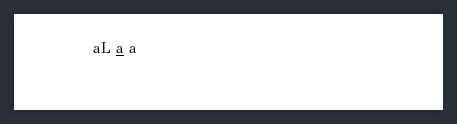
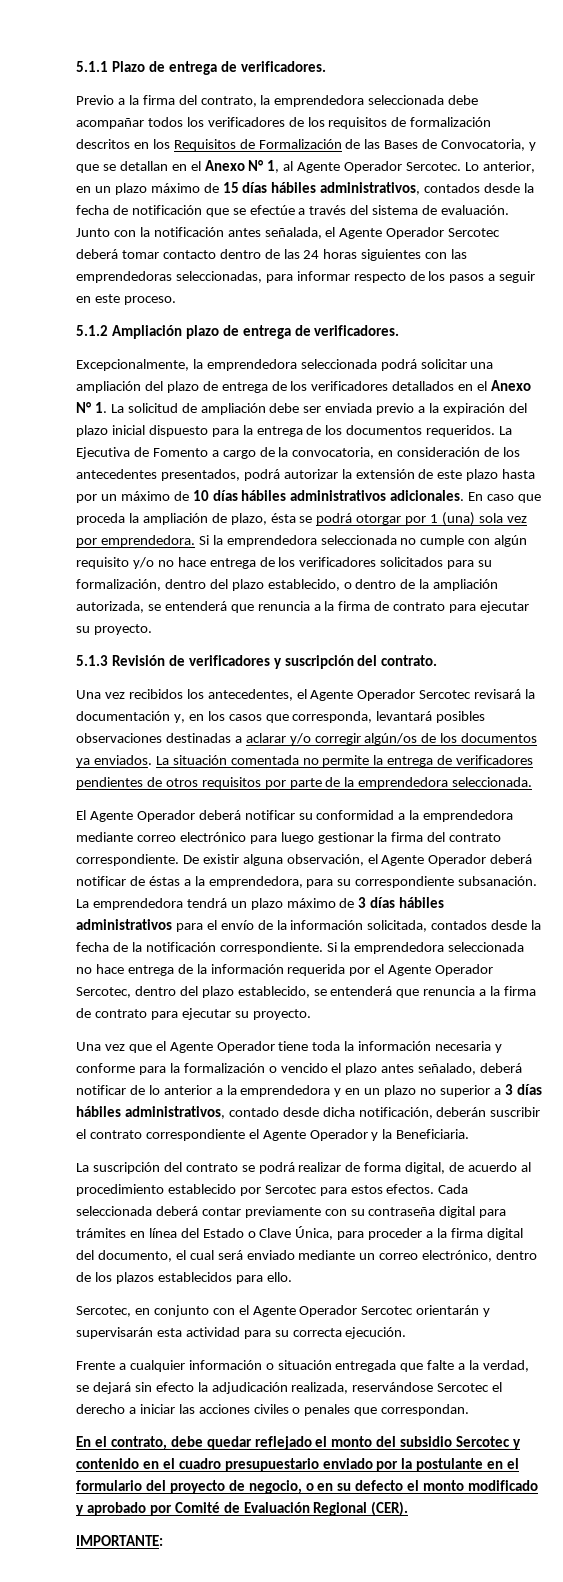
[93,42,137,53] aL a a -> [76,61,326,75] [76,95,479,107] [76,117,492,129] [76,139,537,151] [76,160,535,173] [76,182,535,195] [76,205,510,217] [76,227,501,239] [76,249,468,261] [76,271,536,283] [76,294,176,305] [76,325,400,339] [76,359,494,371] [76,380,532,393] [76,402,527,415] [76,425,513,437] [76,447,521,459] [76,469,536,481] [76,490,542,503] [76,512,527,526] [76,535,528,547] [76,557,493,569] [76,579,499,591] [76,601,530,613] [76,624,152,635] [76,655,438,669] [76,689,536,701] [76,711,486,723] [76,733,538,745] [76,755,534,767] [76,777,533,789] [76,810,514,822] [76,832,502,844] [76,854,533,866] [76,876,538,888] [76,897,445,910] [76,919,542,932] [76,942,525,954] [76,964,494,976] [76,986,537,998] [76,1008,311,1020] [76,1041,503,1053] [76,1063,523,1075] [76,1084,542,1097] [76,1106,541,1119] [76,1129,470,1141] [76,1162,531,1174] [76,1184,469,1196] [76,1206,507,1218] [76,1226,523,1240] [76,1250,538,1262] [76,1272,292,1284] [76,1305,491,1317] [76,1327,407,1339] [76,1360,530,1372] [76,1382,503,1394] [76,1404,470,1416] [76,1436,522,1450] [76,1458,520,1472] [76,1480,539,1494] [76,1501,409,1516] [76,1535,163,1546] 5.1.1 Plazo de entrega de verificadores. // Previo a la firma del contrato, la emprendedora seleccionada debe acompañar todos los verificadores de los requisitos de formalización descritos en los Requisitos de Formalización de las Bases de Convocatoria, y que se detallan en el Anexo N° 1, al Agente Operador Sercotec. Lo anterior, en un plazo máximo de 15 días hábiles administrativos, contados desde la fecha de notificación que se efectúe a través del sistema de evaluación. Junto con la notificación antes señalada, el Agente Operador Sercotec deberá tomar contacto dentro de las 24 horas siguientes con las emprendedoras seleccionadas, para informar respecto de los pasos a seguir en este proceso. // 5.1.2 Ampliación plazo de entrega de verificadores. // Excepcionalmente, la emprendedora seleccionada podrá solicitar una ampliación del plazo de entrega de los verificadores detallados en el Anexo N° 1. La solicitud de ampliación debe ser enviada previo a la expiración del plazo inicial dispuesto para la entrega de los documentos requeridos. La Ejecutiva de Fomento a cargo de la convocatoria, en consideración de los antecedentes presentados, podrá autorizar la extensión de este plazo hasta por un máximo de 10 días hábiles administrativos adicionales. En caso que proceda la ampliación de plazo, ésta se podrá otorgar por 1 (una) sola vez por emprendedora. Si la emprendedora seleccionada no cumple con algún requisito y/o no hace entrega de los verificadores solicitados para su formalización, dentro del plazo establecido, o dentro de la ampliación autorizada, se entenderá que renuncia a la firma de contrato para ejecutar su proyecto. // 5.1.3 Revisión de verificadores y suscripción del contrato. // Una vez recibidos los antecedentes, el Agente Operador Sercotec revisará la documentación y, en los casos que corresponda, levantará posibles observaciones destinadas a aclarar y/o corregir algún/os de los documentos ya enviados. La situación comentada no permite la entrega de verificadores pendientes de otros requisitos por parte de la emprendedora seleccionada. // El Agente Operador deberá notificar su conformidad a la emprendedora mediante correo electrónico para luego gestionar la firma del contrato correspondiente. De existir alguna observación, el Agente Operador deberá notificar de éstas a la emprendedora, para su correspondiente subsanación. La emprendedora tendrá un plazo máximo de 3 días hábiles administrativos para el envío de la información solicitada, contados desde la fecha de la notificación correspondiente. Si la emprendedora seleccionada no hace entrega de la información requerida por el Agente Operador Sercotec, dentro del plazo establecido, se entenderá que renuncia a la firma de contrato para ejecutar su proyecto. // Una vez que el Agente Operador tiene toda la información necesaria y conforme para la formalización o vencido el plazo antes señalado, deberá notificar de lo anterior a la emprendedora y en un plazo no superior a 3 días hábiles administrativos, contado desde dicha notificación, deberán suscribir el contrato correspondiente el Agente Operador y la Beneficiaria. // La suscripción del contrato se podrá realizar de forma digital, de acuerdo al procedimiento establecido por Sercotec para estos efectos. Cada seleccionada deberá contar previamente con su contraseña digital para trámites en línea del Estado o Clave Única, para proceder a la firma digital del documento, el cual será enviado mediante un correo electrónico, dentro de los plazos establecidos para ello. // Sercotec, en conjunto con el Agente Operador Sercotec orientarán y supervisarán esta actividad para su correcta ejecución. // Frente a cualquier información o situación entregada que falte a la verdad, se dejará sin efecto la adjudicación realizada, reservándose Sercotec el derecho a iniciar las acciones civiles o penales que correspondan. // En el contrato, debe quedar reflejado el monto del subsidio Sercotec y contenido en el cuadro presupuestario enviado por la postulante en el formulario del proyecto de negocio, o en su defecto el monto modificado y aprobado por Comité de Evaluación Regional (CER). // IMPORTANTE:

